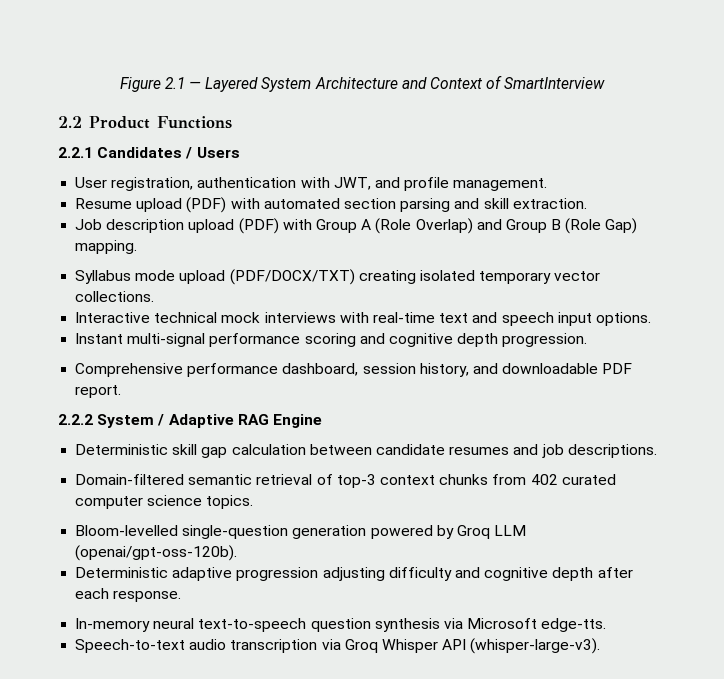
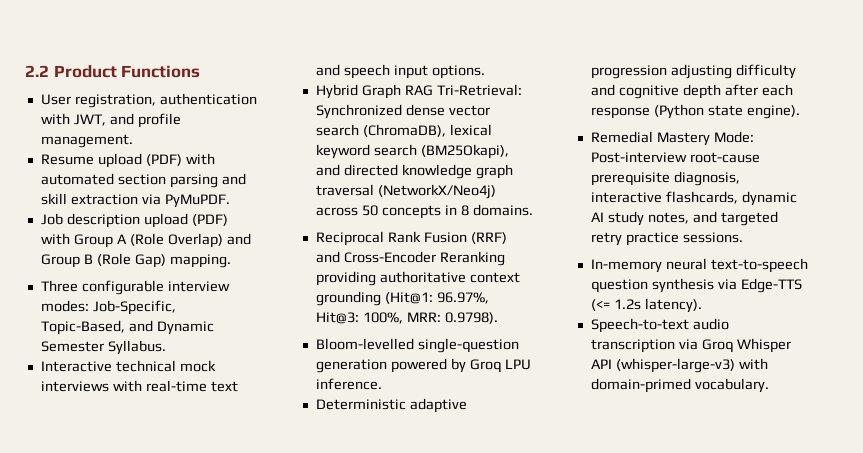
[119,75,606,92] Figure 2.1 — Layered System Architecture and Context of SmartInterview // -> (25, 71) none
[58,147,240,159] // 2.2.1 Candidates / Users -> (201, 71) none
[512,198,587,209] extraction. -> [70,194,230,208] extraction via PyMuPDF.
[75,269,601,285] [75,291,155,302] Syllabus mode upload (PDF/DOCX/TXT) creating isolated temporary vector collections. -> [40,280,230,295] [40,300,176,315] [40,320,214,335] [40,340,166,355] Three configurable interview modes: Job-Specific, Topic-Based, and Dynamic Semester Syllabus.
[75,333,588,347] [75,363,633,377] [75,385,122,398] [58,414,322,428] [75,444,657,458] [75,474,616,488] [75,495,254,509] Instant multi-signal performance scoring and cognitive depth progression. // Comprehensive performance dashboard, session history, and downloadable PDF report. // 2.2.2 System / Adaptive RAG Engine // Deterministic skill gap calculation between candidate resumes and job descriptions. // Domain-filtered semantic retrieval of top-3 context chunks from 402 curated computer science topics. -> [315,84,522,99] [315,104,490,119] [315,124,492,137] [315,144,509,159] [315,164,513,179] [315,184,496,199] [315,204,533,219] [315,231,507,246] [315,251,505,266] [315,271,520,286] [315,291,489,306] [315,312,498,324] Hybrid Graph RAG Tri-Retrieval: Synchronized dense vector search (ChromaDB), lexical keyword search (BM25Okapi), and directed knowledge graph traversal (NetworkX/Neo4j) across 50 concepts in 8 domains. // Reciprocal Rank Fusion (RRF) and Cross-Encoder Reranking providing authoritative context grounding (Hit@1: 96.97%, Hit@3: 100%, MRR: 0.9798).
[494,525,527,536] [75,545,238,561] LLM (openai/gpt-oss-120b). -> [504,359,531,370] [315,378,382,390] LPU inference.
[113,590,182,602] response. -> [590,104,800,119] [590,131,754,146] [590,152,760,163] [590,171,740,186] [590,191,797,206] [590,211,778,226] [590,232,743,246] response (Python state engine). // Remedial Mastery Mode: Post-interview root-cause prerequisite diagnosis, interactive flashcards, dynamic AI study notes, and targeted retry practice sessions.
[467,618,607,632] Microsoft edge-tts. -> [740,278,802,293] [590,298,702,313] Edge-TTS (<= 1.2s latency).
[470,638,601,654] (whisper-large-v3). -> [615,358,768,373] [590,378,769,393] (whisper-large-v3) with domain-primed vocabulary.

